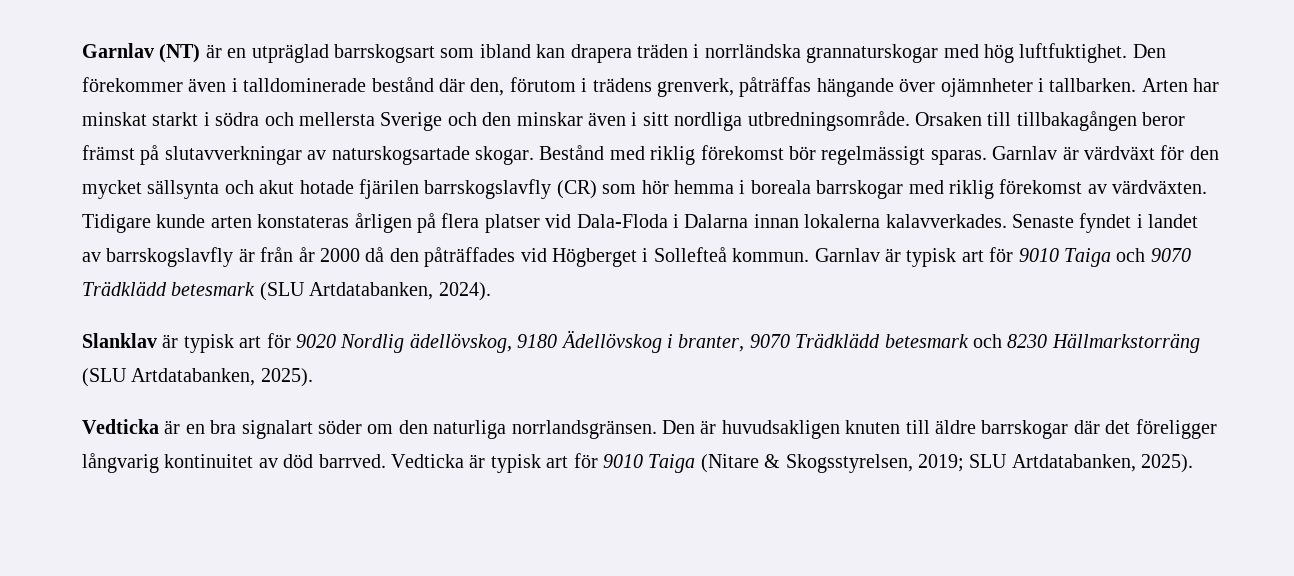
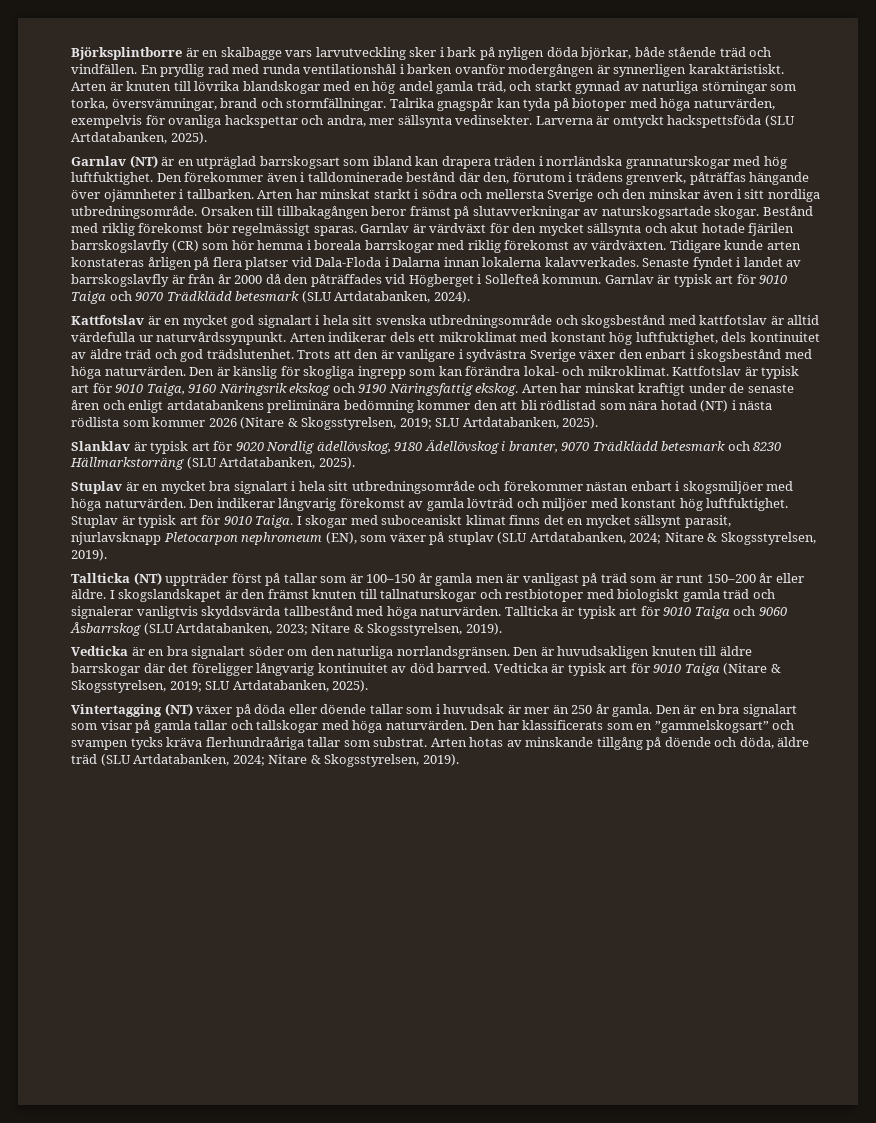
(82, 50) none -> [71,47,772,60] [71,64,784,77] [71,81,797,94] [71,98,775,111] [71,115,795,128] [71,132,207,144] Björksplintborre är en skalbagge vars larvutveckling sker i bark på nyligen döda björkar, både stående träd och vindfällen. En prydlig rad med runda ventilationshål i barken ovanför modergången är synnerligen karaktäristiskt. Arten är knuten till lövrika blandskogar med en hög andel gamla träd, och starkt gynnad av naturliga störningar som torka, översvämningar, brand och stormfällningar. Talrika gnagspår kan tyda på biotoper med höga naturvärden, exempelvis för ovanliga hackspettar och andra, mer sällsynta vedinsekter. Larverna är omtyckt hackspettsföda (SLU Artdatabanken, 2025). //
(491, 291) none -> [71,315,820,328] [71,332,820,345] [71,349,812,362] [71,366,800,379] [71,383,794,396] [71,400,773,413] [71,417,599,430] // Kattfotslav är en mycket god signalart i hela sitt svenska utbredningsområde och skogsbestånd med kattfotslav är alltid värdefulla ur naturvårdssynpunkt. Arten indikerar dels ett mikroklimat med konstant hög luftfuktighet, dels kontinuitet av äldre träd och god trädslutenhet. Trots att den är vanligare i sydvästra Sverige växer den enbart i skogsbestånd med höga naturvärden. Den är känslig för skogliga ingrepp som kan förändra lokal- och mikroklimat. Kattfotslav är typisk art för 9010 Taiga, 9160 Näringsrik ekskog och 9190 Näringsfattig ekskog. Arten har minskat kraftigt under de senaste åren och enligt artdatabankens preliminära bedömning kommer den att bli rödlistad som nära hotad (NT) i nästa rödlista som kommer 2026 (Nitare & Skogsstyrelsen, 2019; SLU Artdatabanken, 2025).
(313, 377) none -> [71,481,794,494] [71,498,789,511] [71,515,731,528] [71,532,816,545] [71,549,107,561] [71,572,804,586] [71,589,775,602] [71,606,787,619] [70,622,502,636] // Stuplav är en mycket bra signalart i hela sitt utbredningsområde och förekommer nästan enbart i skogsmiljöer med höga naturvärden. Den indikerar långvarig förekomst av gamla lövträd och miljöer med konstant hög luftfuktighet. Stuplav är typisk art för 9010 Taiga. I skogar med suboceaniskt klimat finns det en mycket sällsynt parasit, njurlavsknapp Pletocarpon nephromeum (EN), som växer på stuplav (SLU Artdatabanken, 2024; Nitare & Skogsstyrelsen, 2019). // Tallticka (NT) uppträder först på tallar som är 100–150 år gamla men är vanligast på träd som är runt 150–200 år eller äldre. I skogslandskapet är den främst knuten till tallnaturskogar och restbiotoper med biologiskt gamla träd och signalerar vanligtvis skyddsvärda tallbestånd med höga naturvärden. Tallticka är typisk art för 9010 Taiga och 9060 Åsbarrskog (SLU Artdatabanken, 2023; Nitare & Skogsstyrelsen, 2019).
(1194, 463) none -> [71,703,797,717] [71,720,795,733] [71,737,810,750] [71,754,459,767] // Vintertagging (NT) växer på döda eller döende tallar som i huvudsak är mer än 250 år gamla. Den är en bra signalart som visar på gamla tallar och tallskogar med höga naturvärden. Den har klassificerats som en ”gammelskogsart” och svampen tycks kräva flerhundraåriga tallar som substrat. Arten hotas av minskande tillgång på döende och döda, äldre träd (SLU Artdatabanken, 2024; Nitare & Skogsstyrelsen, 2019).

